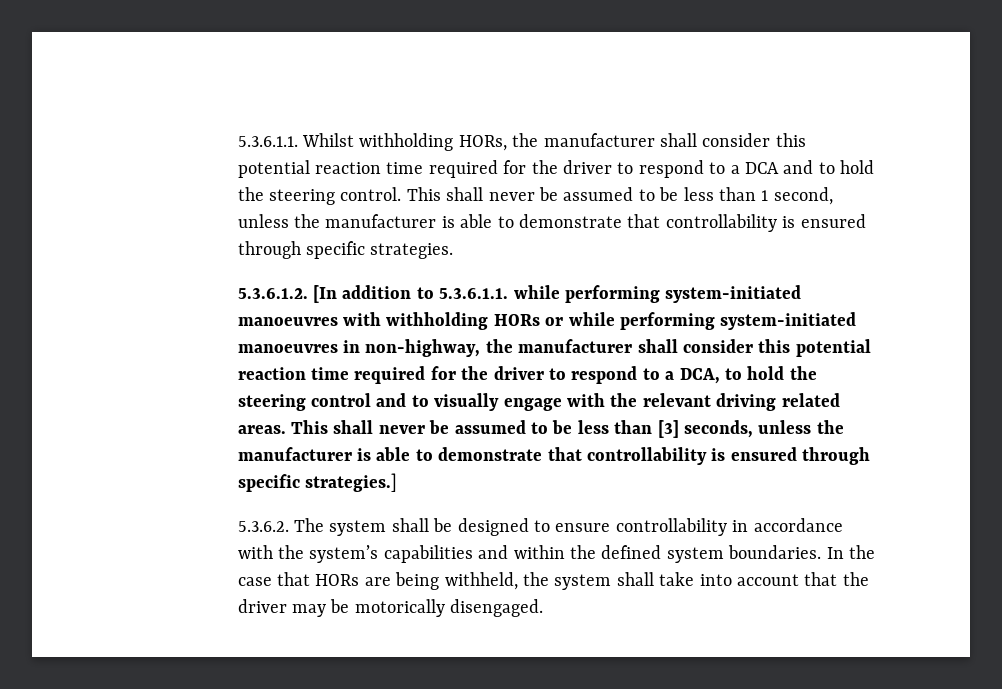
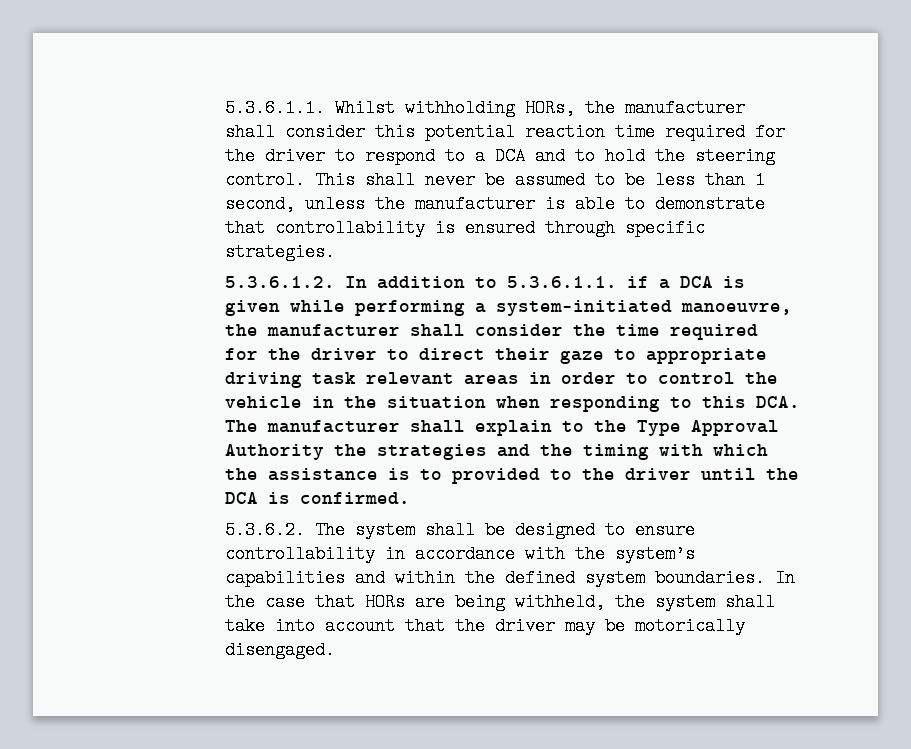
[313,285,338,303] [In -> [345,276,368,288] In
[513,285,802,303] [237,312,857,330] [237,339,871,357] [237,366,817,384] [237,393,840,411] [237,420,844,438] [237,447,871,465] [237,473,398,492] while performing system-initiated manoeuvres with withholding HORs or while performing system-initiated manoeuvres in non-highway, the manufacturer shall consider this potential reaction time required for the driver to respond to a DCA, to hold the steering control and to visually engage with the relevant driving related areas. This shall never be assumed to be less than [3] seconds, unless the manufacturer is able to demonstrate that controllability is ensured through specific strategies.] -> [627,276,746,289] [225,300,793,316] [225,324,759,340] [225,348,768,364] [225,372,779,388] [225,396,801,412] [225,420,780,436] [225,444,769,460] [225,468,800,484] [225,492,411,504] if a DCA is given while performing a system-initiated manoeuvre, the manufacturer shall consider the time required for the driver to direct their gaze to appropriate driving task relevant areas in order to control the vehicle in the situation when responding to this DCA. The manufacturer shall explain to the Type Approval Authority the strategies and the timing with which the assistance is to provided to the driver until the DCA is confirmed.

